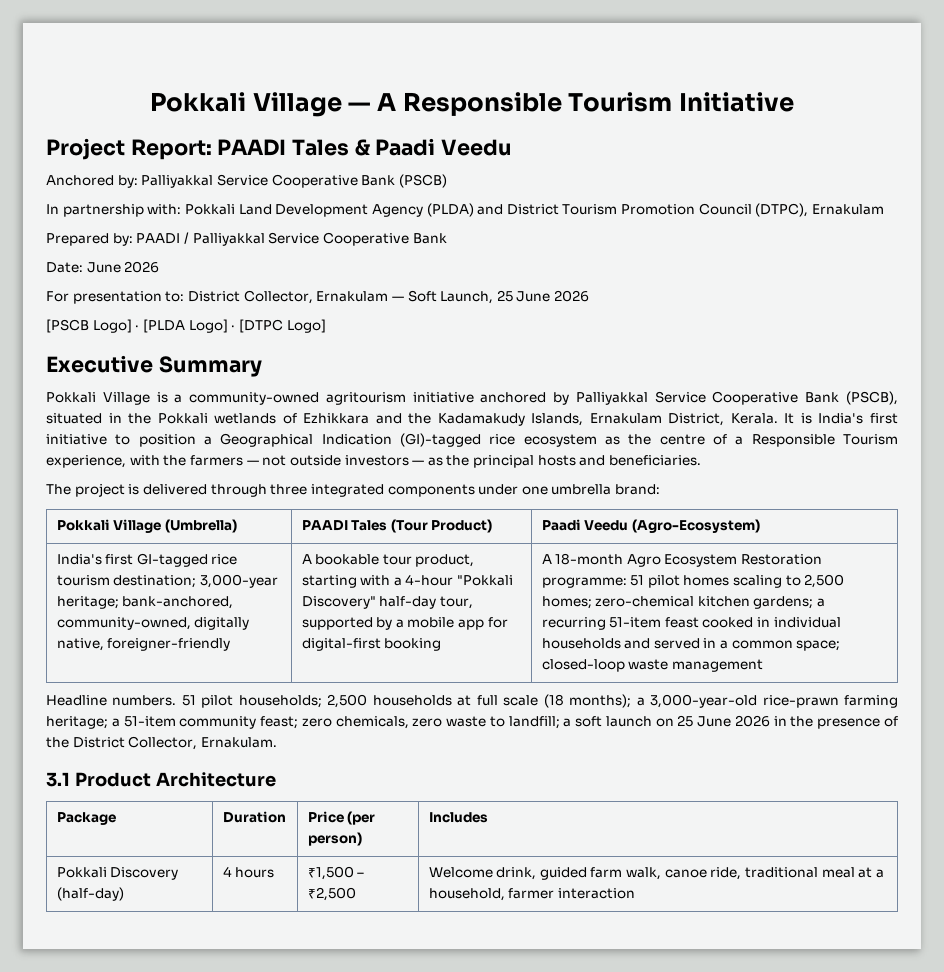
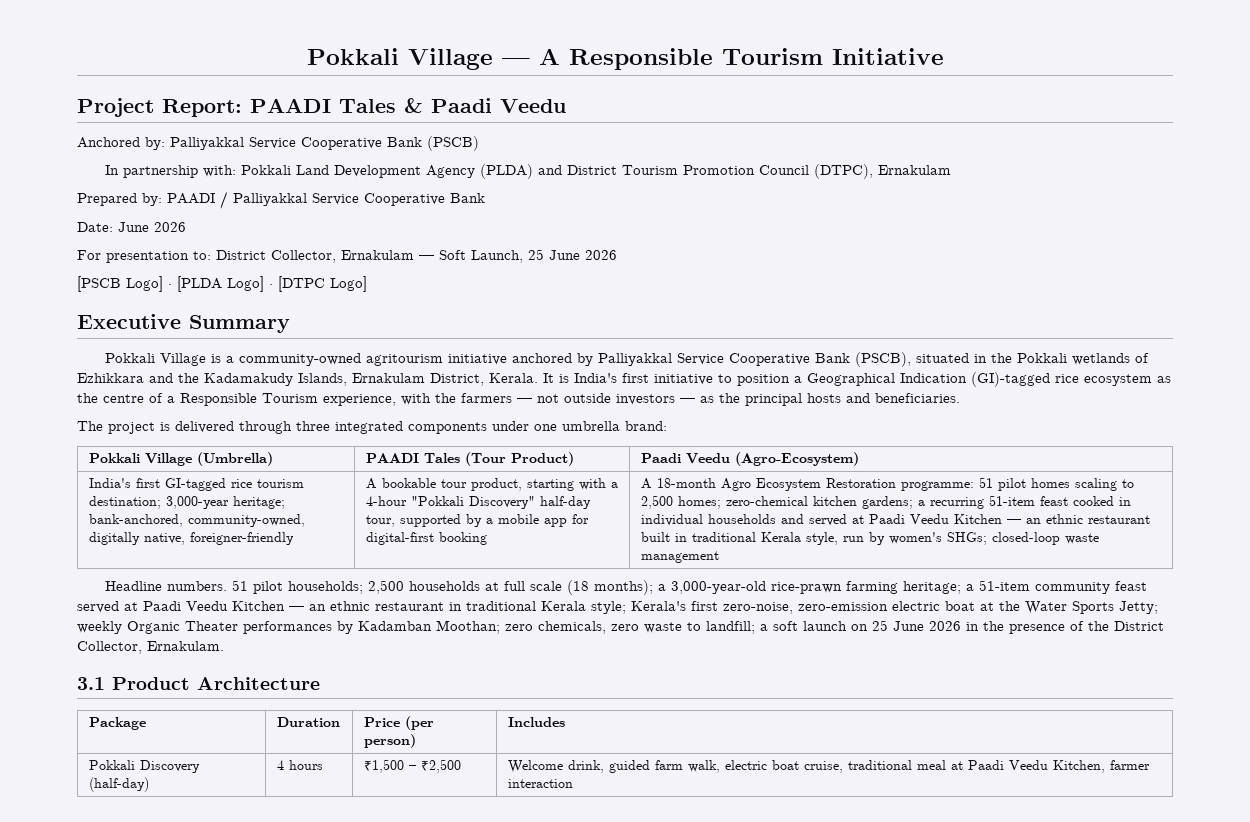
[703,638,841,651] in a common space; -> [851,514,1150,524] [640,532,987,545] at Paadi Veedu Kitchen — an ethnic restaurant built in traditional Kerala style, run by women's SHGs;
[260,716,299,729] feast; -> [1115,581,1148,591] [77,601,1158,614] [77,620,500,634] feast served at Paadi Veedu Kitchen — an ethnic restaurant in traditional Kerala style; Kerala's first zero-noise, zero-emission electric boat at the Water Sports Jetty; weekly Organic Theater performances by Kadamban Moothan;
[664,867,884,880] [428,888,505,901] canoe ride, traditional meal at a household, -> [724,760,1105,773] electric boat cruise, traditional meal at Paadi Veedu Kitchen,

